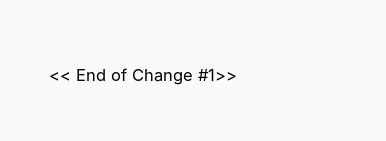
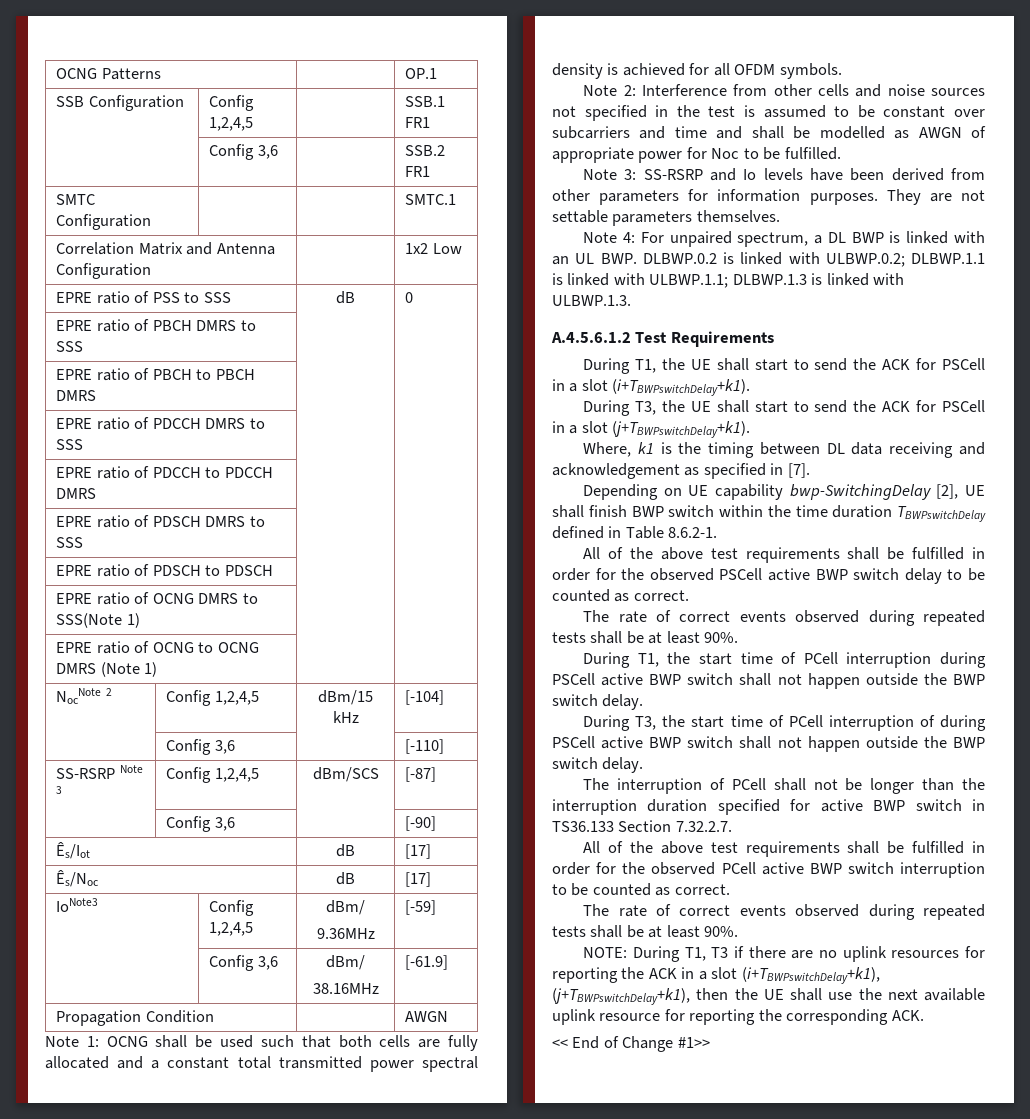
(49, 76) none -> [56,68,161,80] [405,68,438,79] [56,95,184,111] [209,95,255,111] [209,117,254,131] [405,96,446,107] [405,117,431,128] [209,144,278,160] [405,145,446,156] [405,166,431,177] [56,194,96,205] [56,214,152,230] [405,194,457,205] [56,242,275,255] [56,263,152,279] [405,243,462,254] [56,291,231,304] [336,291,355,304] [405,292,414,303] [56,319,256,332] [56,341,84,352] [56,368,255,381] [56,390,97,401] [56,417,265,430] [56,439,84,450] [56,466,273,479] [56,488,97,499] [56,515,265,528] [56,537,84,548] [56,564,273,577] [56,592,258,605] [56,613,140,628] [56,641,259,654] [56,662,158,677] [56,688,112,704] [166,690,259,706] [318,690,373,705] [332,711,359,723] [405,690,445,705] [166,739,235,755] [405,739,445,754] [56,765,143,779] [56,786,63,794] [166,767,259,783] [312,767,379,782] [405,767,437,782] [166,816,235,832] [405,816,437,831] [56,842,91,859] [336,844,355,857] [405,844,432,859] [56,870,99,887] [336,872,355,885] [405,872,432,887] [56,898,99,912] [209,900,255,916] [209,922,254,936] [326,900,365,915] [316,928,375,939] [405,900,437,915] [209,955,278,971] [326,955,365,970] [312,983,379,994] [405,955,449,970] [56,1010,214,1026] [405,1011,449,1022] [45,1035,478,1051] [45,1056,478,1072] [552,63,842,79] [583,84,985,97] [552,105,985,121] [552,126,987,139] [552,147,841,163] [583,168,985,181] [552,189,985,205] [552,210,780,226] [583,231,985,247] [552,252,985,267] [552,273,905,288] [552,295,631,306] [551,331,774,347] [583,358,985,374] [552,379,751,396] [583,400,985,416] [552,421,751,438] [583,442,986,458] [552,463,810,479] [583,484,985,500] [552,505,986,522] [552,526,718,539] [583,547,985,563] [552,568,986,584] [552,589,689,602] [583,610,985,626] [552,631,739,644] [583,652,986,668] [552,673,985,689] [552,694,644,710] [583,715,986,731] [552,736,985,752] [552,757,644,773] [583,778,985,794] [552,799,985,815] [552,820,732,832] [583,841,985,857] [552,862,985,878] [552,883,730,896] [583,904,985,920] [552,925,739,938] [583,946,985,962] [552,967,880,984] [552,988,985,1005] [552,1009,924,1025] OCNG Patterns | | OP.1 // SSB Configuration | Config 1,2,4,5 | | SSB.1 FR1 // | Config 3,6 | | SSB.2 FR1 // SMTC Configuration | | | SMTC.1 // Correlation Matrix and Antenna Configuration | | 1x2 Low // EPRE ratio of PSS to SSS | dB | 0 // EPRE ratio of PBCH DMRS to SSS | | // EPRE ratio of PBCH to PBCH DMRS | | // EPRE ratio of PDCCH DMRS to SSS | | // EPRE ratio of PDCCH to PDCCH DMRS | | // EPRE ratio of PDSCH DMRS to SSS | | // EPRE ratio of PDSCH to PDSCH | | // EPRE ratio of OCNG DMRS to SSS(Note 1) | | // EPRE ratio of OCNG to OCNG DMRS (Note 1) | | // NocNote 2 | Config 1,2,4,5 | dBm/15 kHz | [-104] // | Config 3,6 | | [-110] // SS-RSRP Note 3 | Config 1,2,4,5 | dBm/SCS | [-87] // | Config 3,6 | | [-90] // Ês/Iot | dB | [17] // Ês/Noc | dB | [17] // IoNote3 | Config 1,2,4,5 | dBm/ // 9.36MHz | [-59] // | Config 3,6 | dBm/ // 38.16MHz | [-61.9] // Propagation Condition | | AWGN // Note 1: OCNG shall be used such that both cells are fully allocated and a constant total transmitted power spectral density is achieved for all OFDM symbols. // Note 2: Interference from other cells and noise sources not specified in the test is assumed to be constant over subcarriers and time and shall be modelled as AWGN of appropriate power for Noc to be fulfilled. // Note 3: SS-RSRP and Io levels have been derived from other parameters for information purposes. They are not settable parameters themselves. // Note 4: For unpaired spectrum, a DL BWP is linked with an UL BWP. DLBWP.0.2 is linked with ULBWP.0.2; DLBWP.1.1 is linked with ULBWP.1.1; DLBWP.1.3 is linked with ULBWP.1.3. // A.4.5.6.1.2 Test Requirements // During T1, the UE shall start to send the ACK for PSCell in a slot (i+TBWPswitchDelay+k1). // During T3, the UE shall start to send the ACK for PSCell in a slot (j+TBWPswitchDelay+k1). // Where, k1 is the timing between DL data receiving and acknowledgement as specified in [7]. // Depending on UE capability bwp-SwitchingDelay [2], UE shall finish BWP switch within the time duration TBWPswitchDelay defined in Table 8.6.2-1. // All of the above test requirements shall be fulfilled in order for the observed PSCell active BWP switch delay to be counted as correct. // The rate of correct events observed during repeated tests shall be at least 90%. // During T1, the start time of PCell interruption during PSCell active BWP switch shall not happen outside the BWP switch delay. // During T3, the start time of PCell interruption of during PSCell active BWP switch shall not happen outside the BWP switch delay. // The interruption of PCell shall not be longer than the interruption duration specified for active BWP switch in TS36.133 Section 7.32.2.7. // All of the above test requirements shall be fulfilled in order for the observed PCell active BWP switch interruption to be counted as correct. // The rate of correct events observed during repeated tests shall be at least 90%. // NOTE: During T1, T3 if there are no uplink resources for reporting the ACK in a slot (i+TBWPswitchDelay+k1), (j+TBWPswitchDelay+k1), then the UE shall use the next available uplink resource for reporting the corresponding ACK. //

